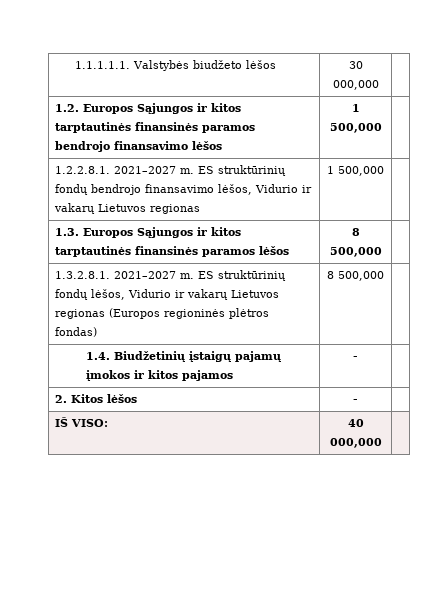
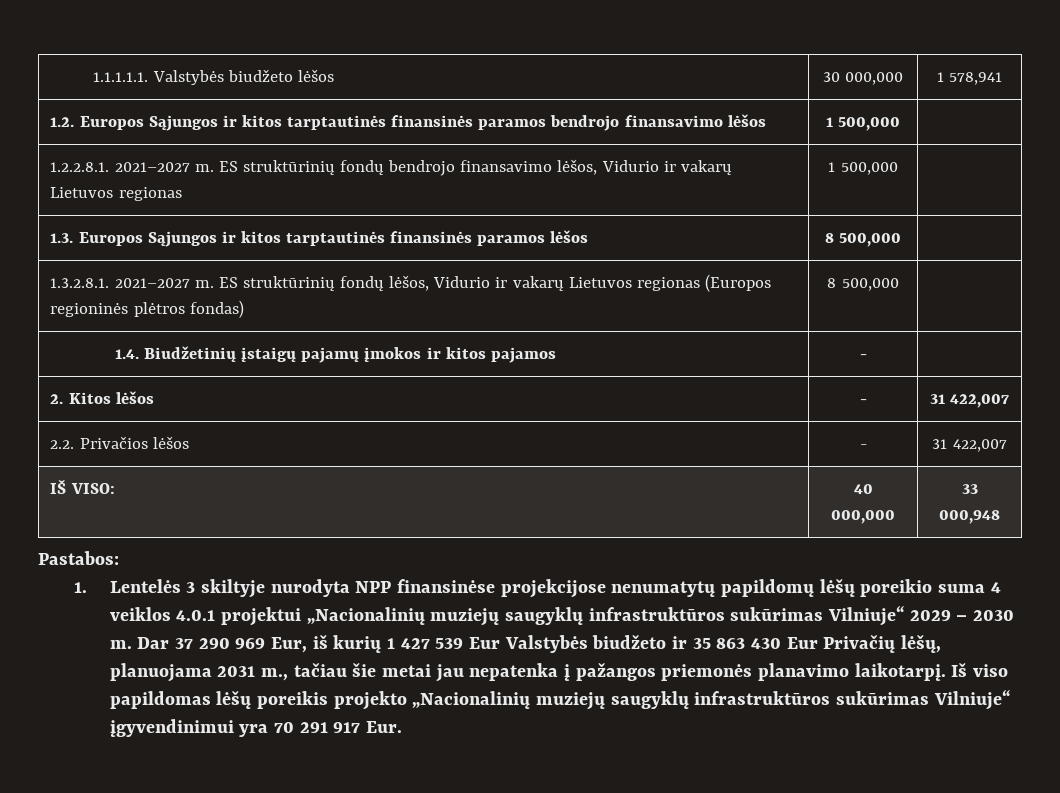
(379, 85) none -> [936,72,1003,85] 1 578,941
[54,417,108,427] [347,419,364,427] [329,438,382,448] // IŠ VISO: | 40 000,000 | -> [929,394,1010,408] [50,436,189,449] [859,444,867,449] [932,439,1007,452] [50,480,115,494] [853,484,873,494] [830,510,895,524] [961,484,978,494] [938,510,1000,524] [38,551,119,565] [73,578,1001,598] [109,606,1015,626] [109,634,942,653] [109,662,1009,682] [109,690,1010,710] [109,719,403,737] 31 422,007 // 2.2. Privačios lėšos | - | 31 422,007 // IŠ VISO: | 40 000,000 | 33 000,948 // Pastabos: // 1. Lentelės 3 skiltyje nurodyta NPP finansinėse projekcijose nenumatytų papildomų lėšų poreikio suma 4 veiklos 4.0.1 projektui „Nacionalinių muziejų saugyklų infrastruktūros sukūrimas Vilniuje“ 2029 – 2030 m. Dar 37 290 969 Eur, iš kurių 1 427 539 Eur Valstybės biudžeto ir 35 863 430 Eur Privačių lėšų, planuojama 2031 m., tačiau šie metai jau nepatenka į pažangos priemonės planavimo laikotarpį. Iš viso papildomas lėšų poreikis projekto „Nacionalinių muziejų saugyklų infrastruktūros sukūrimas Vilniuje“ įgyvendinimui yra 70 291 917 Eur.

